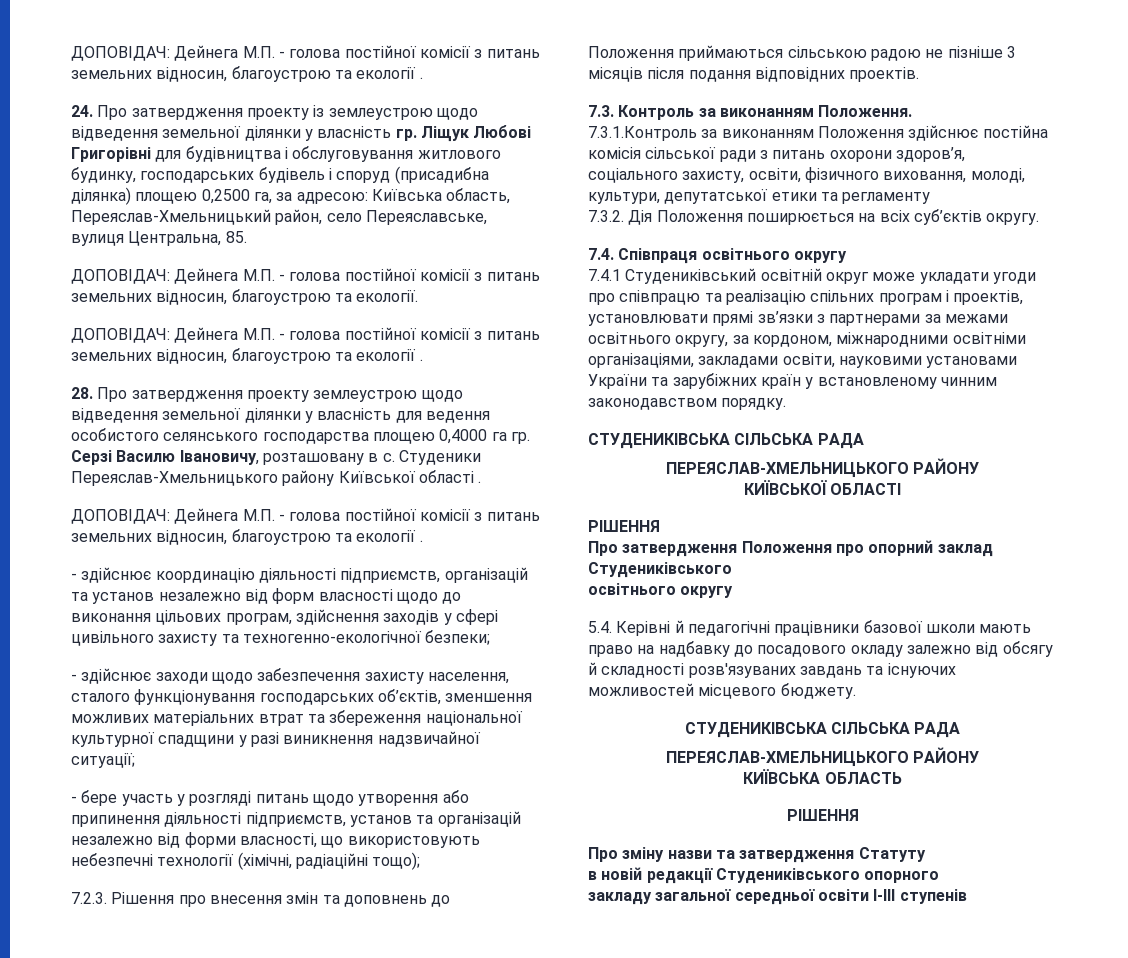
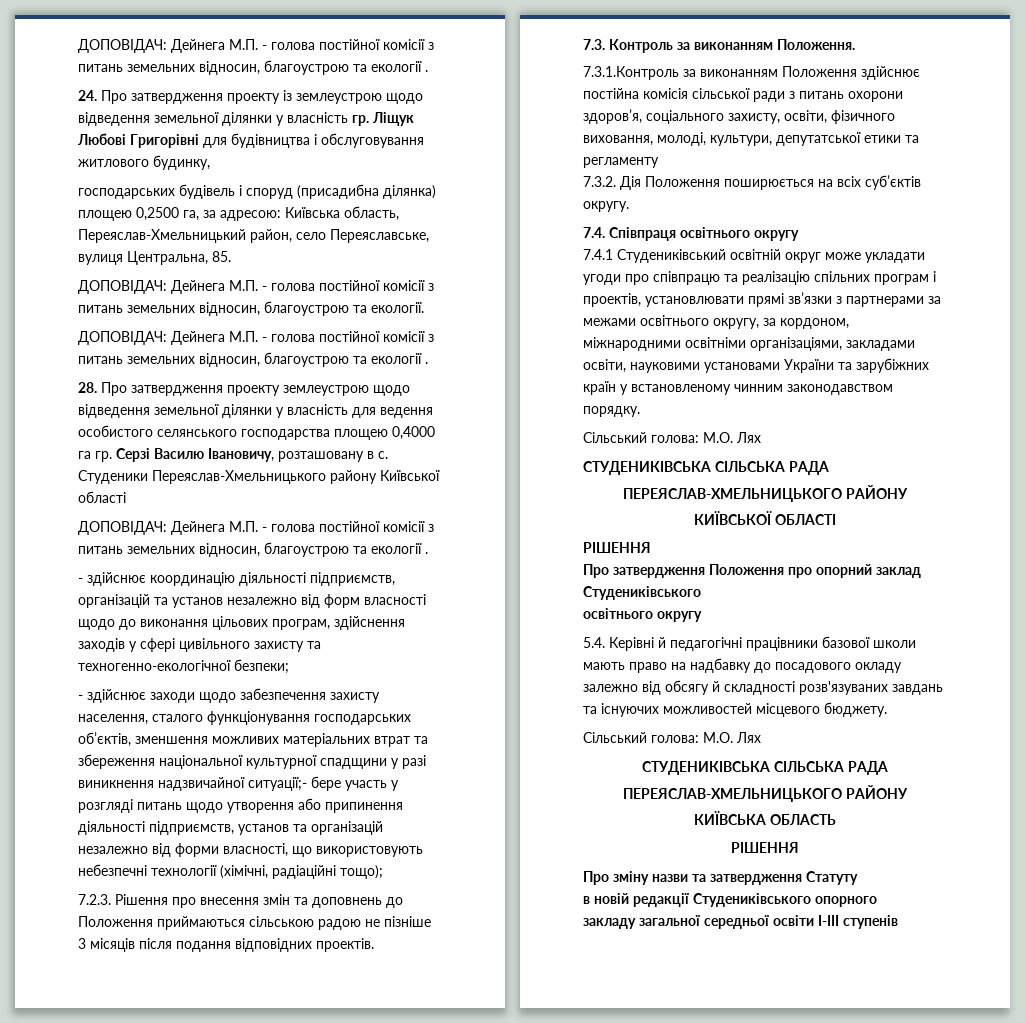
(136, 175) none -> (210, 162) //
[478,481,482,483] . -> (126, 497) none
[71,753,135,768] [71,796,77,803] ситуації; // - -> [248,777,307,791] ситуації;-
(787, 404) none -> [583,432,761,443] // Сільський голова: М.О. Лях
(856, 691) none -> [583,732,761,743] // Сільський голова: М.О. Лях

